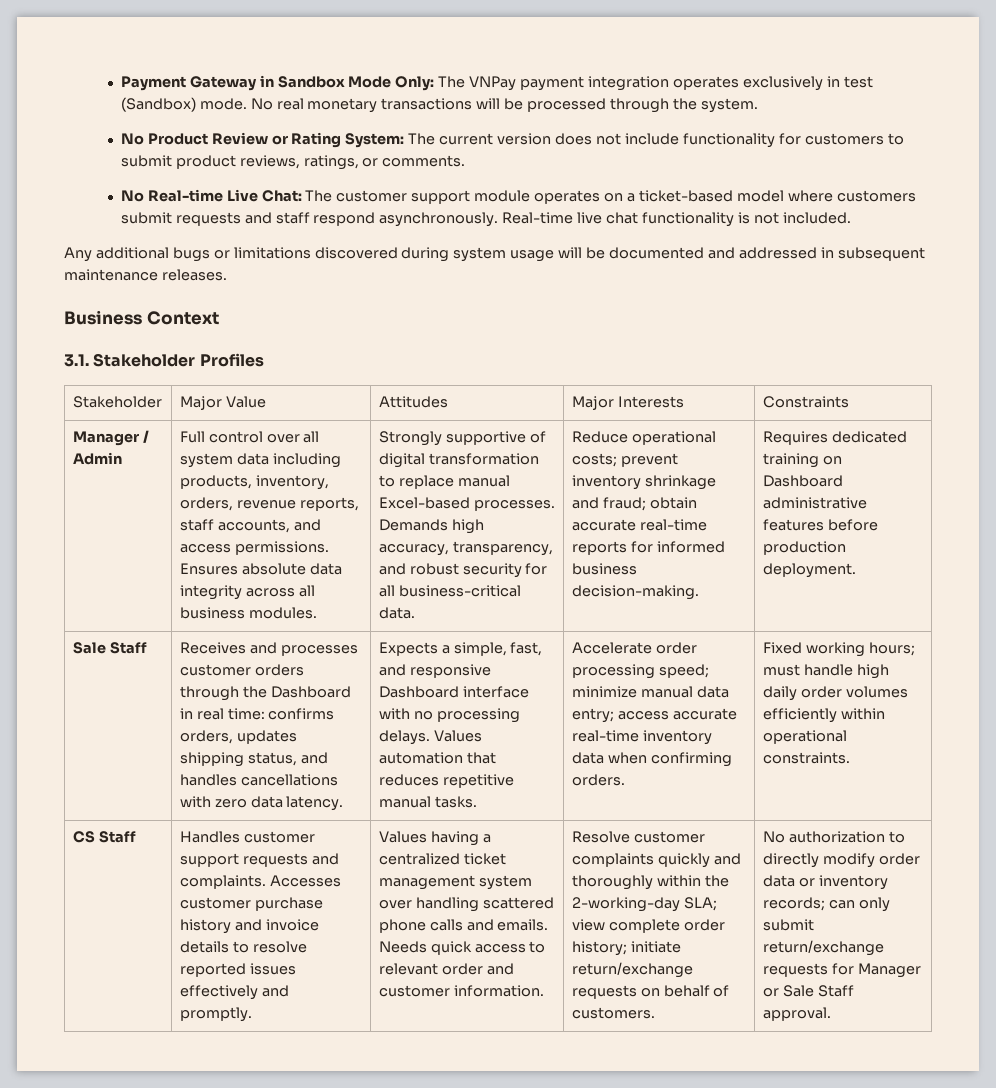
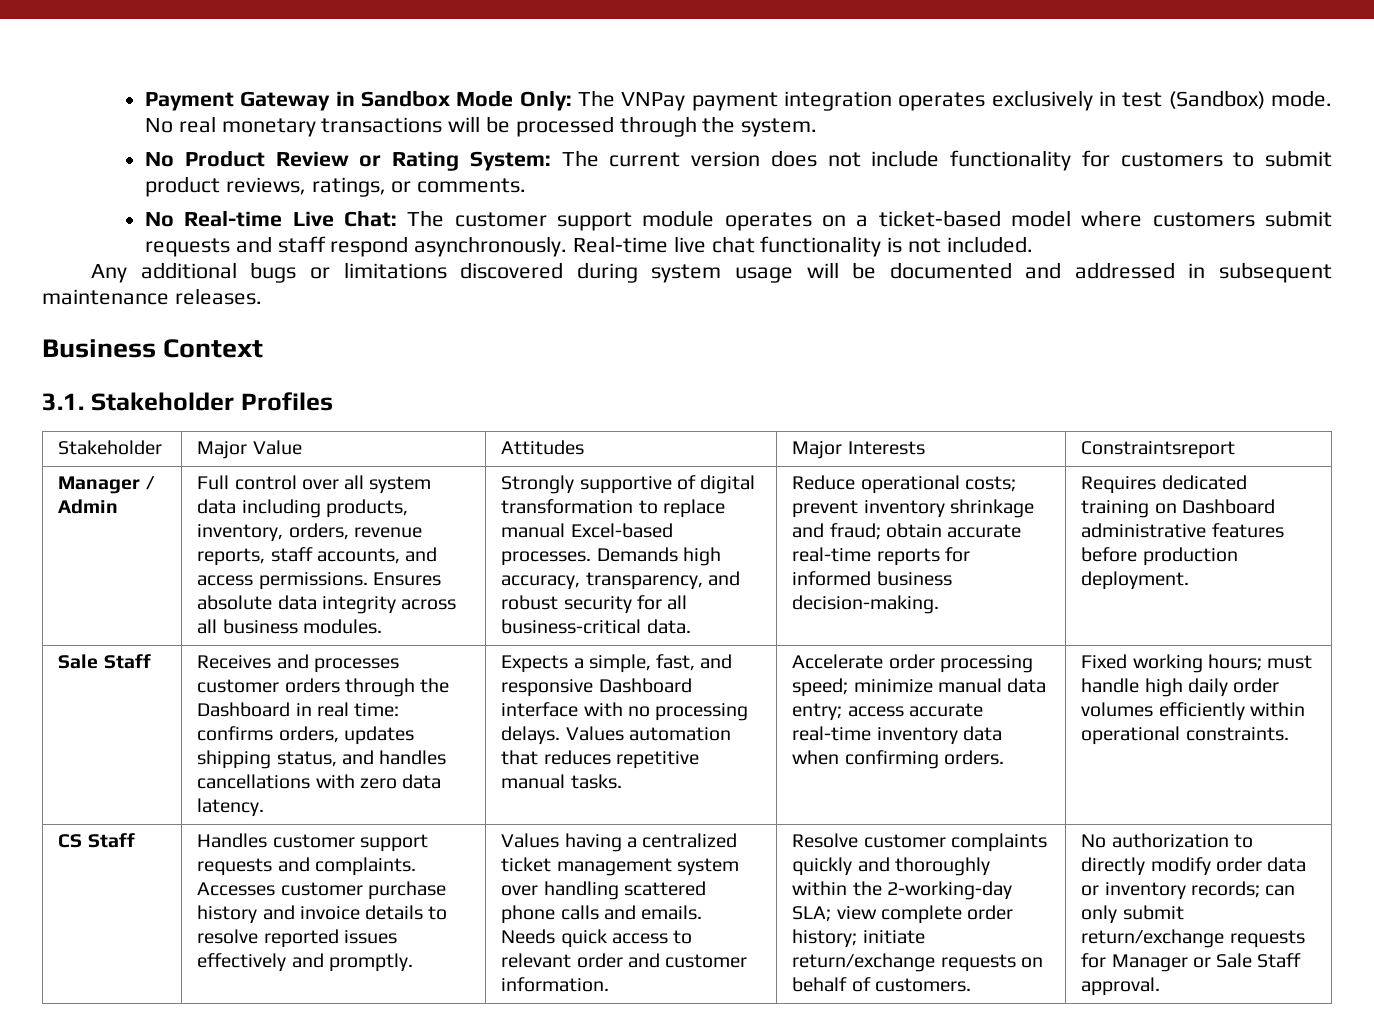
[762,396,849,408] Constraints -> [1081,441,1236,459] Constraintsreport

